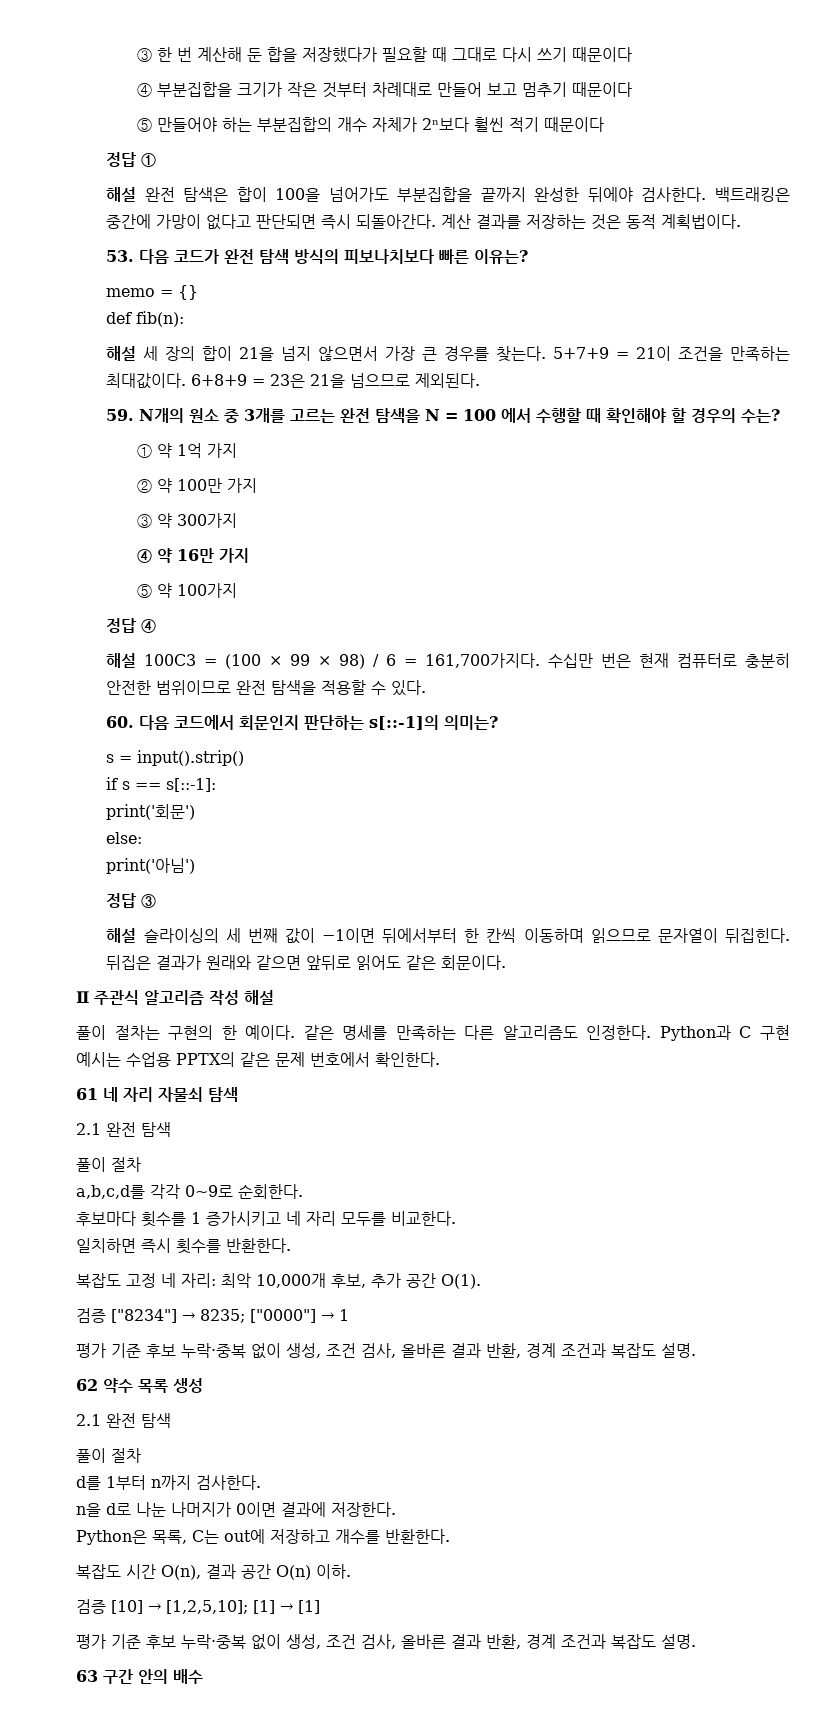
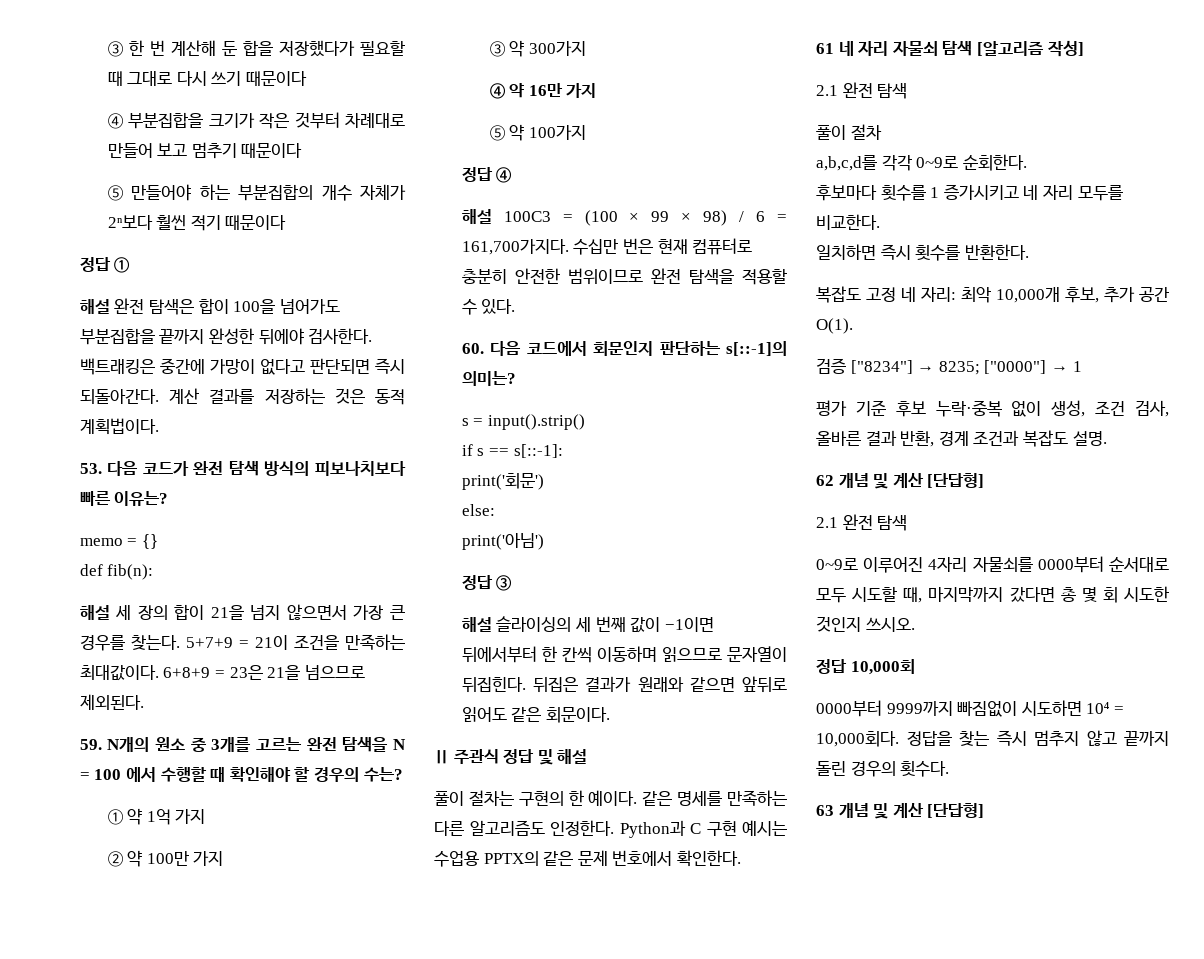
[144,990,239,1005] 알고리즘 작성 -> [503,749,553,765] 정답 및
(238, 1094) none -> [976,40,1084,57] [알고리즘 작성]
[103,1378,203,1393] [76,1413,171,1428] [76,1448,141,1463] [76,1475,261,1490] [76,1502,396,1517] [76,1529,450,1545] [76,1564,351,1580] [76,1599,320,1614] [76,1634,696,1650] [76,1669,203,1684] 약수 목록 생성 // 2.1 완전 탐색 // 풀이 절차 // d를 1부터 n까지 검사한다. // n을 d로 나눈 나머지가 0이면 결과에 저장한다. // Python은 목록, C는 out에 저장하고 개수를 반환한다. // 복잡도 시간 O(n), 결과 공간 O(n) 이하. // 검증 [10] → [1,2,5,10]; [1] → [1] // 평가 기준 후보 누락·중복 없이 생성, 조건 검사, 올바른 결과 반환, 경계 조건과 복잡도 설명. // 63 구간 안의 배수 -> [838,473,985,489] [816,514,908,531] [816,556,1169,573] [816,586,1169,603] [816,616,915,632] [816,659,915,675] [816,700,1124,717] [816,730,1169,747] [816,761,950,777] [816,803,985,819] 개념 및 계산 [단답형] // 2.1 완전 탐색 // 0~9로 이루어진 4자리 자물쇠를 0000부터 순서대로 모두 시도할 때, 마지막까지 갔다면 총 몇 회 시도한 것인지 쓰시오. // 정답 10,000회 // 0000부터 9999까지 빠짐없이 시도하면 10⁴ = 10,000회다. 정답을 찾는 즉시 멈추지 않고 끝까지 돌린 경우의 횟수다. // 63 개념 및 계산 [단답형]

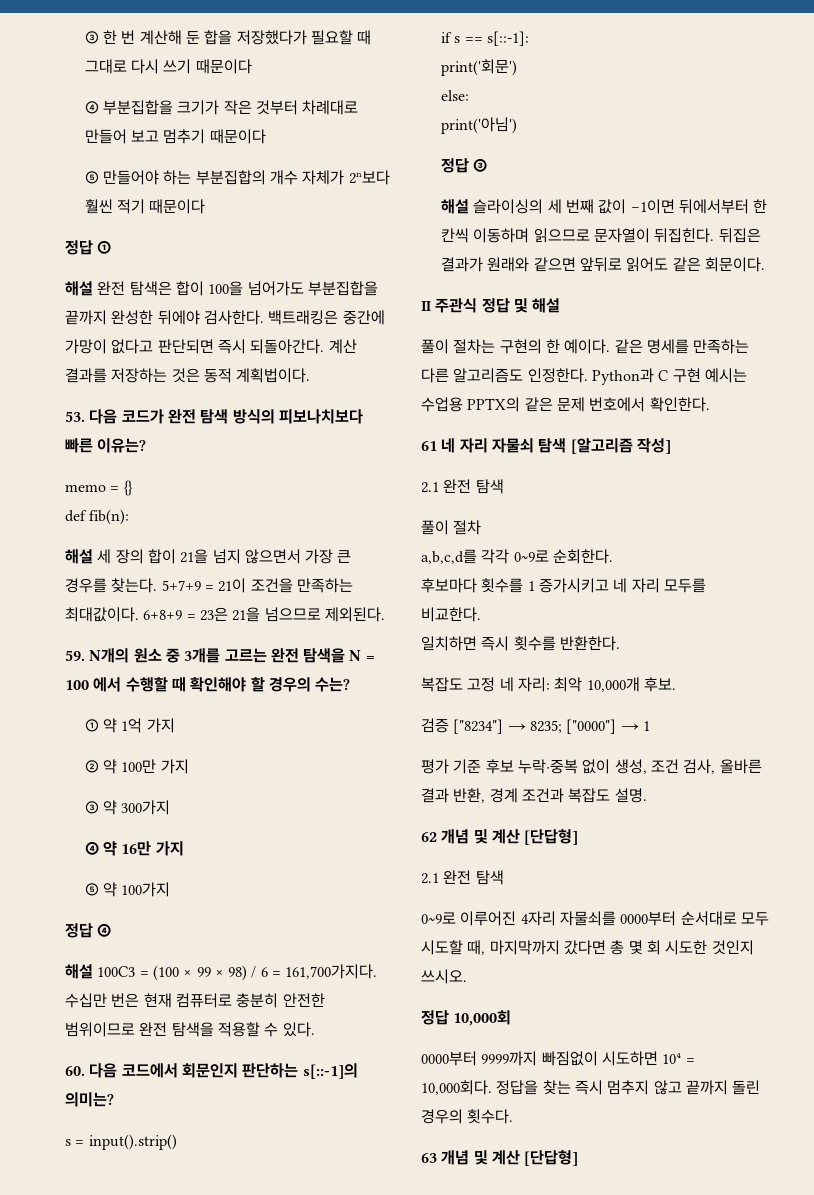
[1065,287,1169,303] [816,318,853,334] 후보, 추가 공간 O(1). -> [643,677,676,692] 후보.

